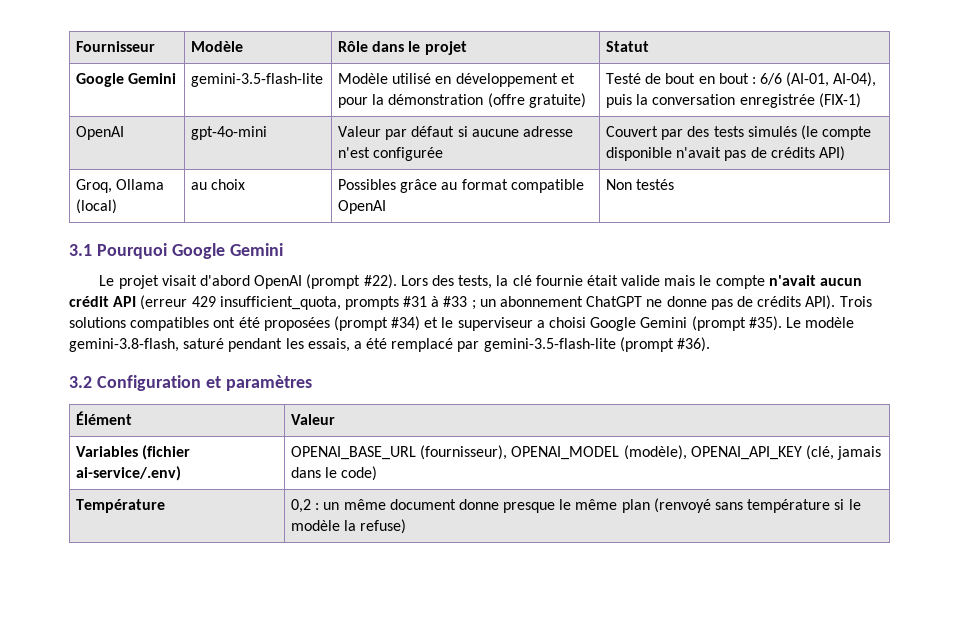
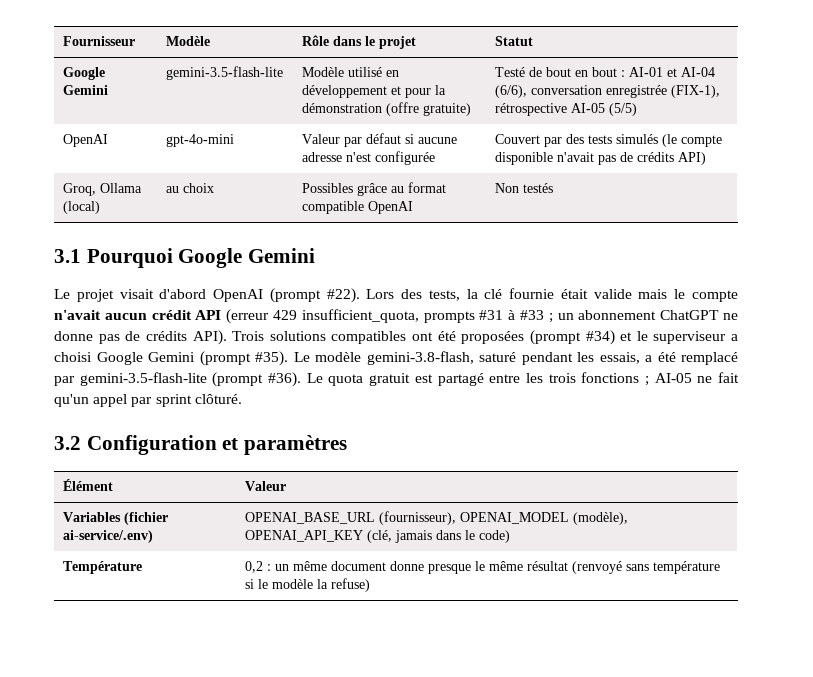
[760,72,877,87] [606,93,861,108] 6/6 (AI-01, AI-04), puis la conversation enregistrée (FIX-1) -> [629,67,716,77] [495,85,721,98] [495,103,638,116] AI-01 et AI-04 (6/6), conversation enregistrée (FIX-1), rétrospective AI-05 (5/5)
(711, 344) none -> [306,372,739,386] [54,394,242,407] Le quota gratuit est partagé entre les trois fonctions ; AI-05 ne fait qu'un appel par sprint clôturé.
[621,499,650,513] plan -> [527,561,569,571] résultat

